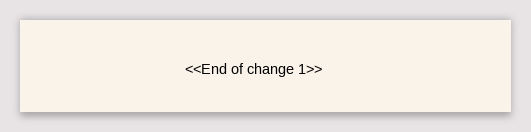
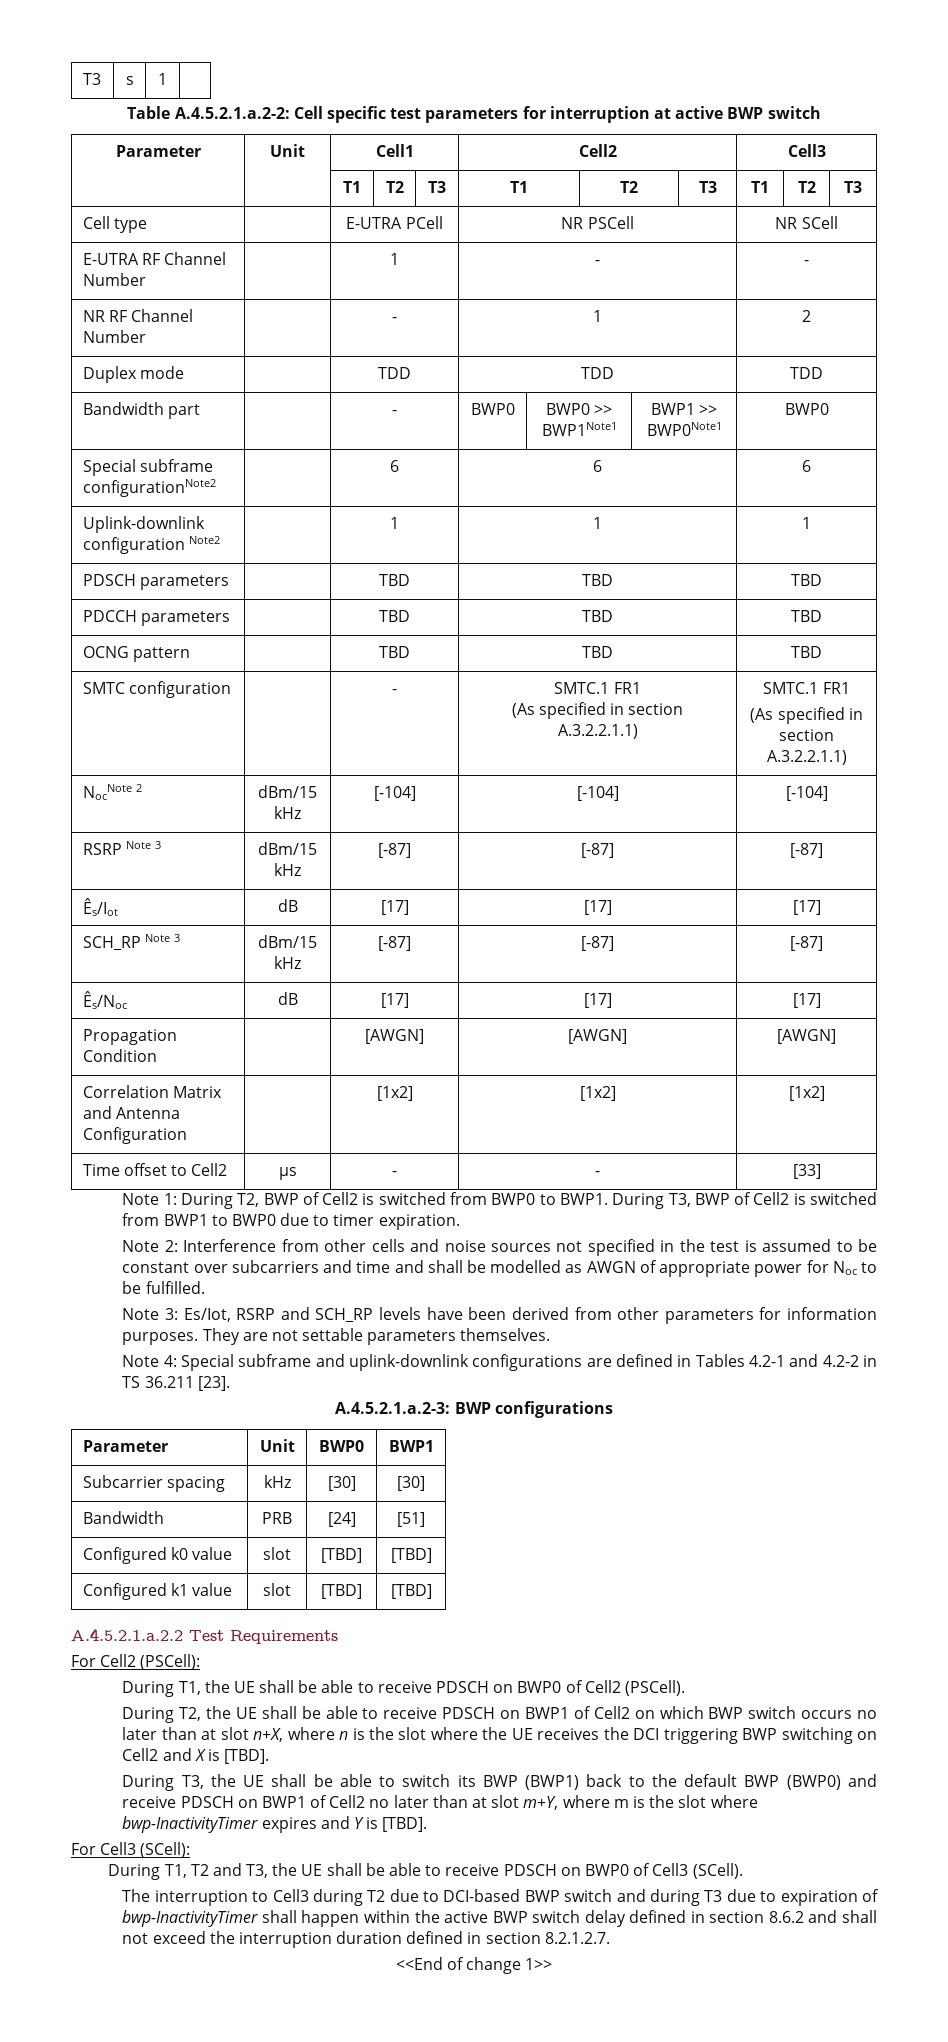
(185, 68) none -> [82,73,101,85] [125,76,134,85] [158,73,167,85] [127,106,821,123] [115,145,201,157] [270,144,305,157] [375,144,414,157] [578,144,617,157] [787,144,826,157] [343,181,361,193] [385,181,404,193] [428,181,446,193] [510,181,528,193] [620,181,638,193] [698,181,717,193] [751,181,769,193] [797,181,816,193] [844,181,862,193] [82,216,147,233] [346,216,443,229] [561,216,634,229] [775,216,838,229] [82,252,227,265] [82,273,146,286] [390,253,399,265] [595,260,600,265] [804,260,809,265] [82,309,194,322] [82,330,146,343] [392,317,397,322] [593,310,602,322] [802,310,811,322] [82,366,184,383] [378,367,411,379] [581,367,614,379] [790,367,823,379] [82,402,200,419] [392,410,397,415] [470,403,515,415] [545,403,613,415] [541,422,617,436] [650,403,718,415] [646,422,722,436] [784,403,829,415] [82,459,213,476] [82,479,216,497] [390,460,399,472] [593,460,602,472] [802,460,811,472] [82,516,205,533] [82,536,220,554] [390,517,399,529] [593,517,602,529] [802,517,811,529] [82,574,229,590] [379,574,410,586] [582,574,613,586] [791,574,822,586] [82,610,230,626] [379,610,410,622] [582,610,613,622] [791,610,822,622] [82,646,190,662] [379,646,410,658] [582,646,613,658] [791,646,822,658] [82,681,231,698] [392,689,397,694] [554,682,641,694] [511,702,684,719] [557,724,638,739] [763,682,850,694] [750,707,863,724] [779,729,834,741] [766,750,847,765] [82,784,142,800] [258,785,317,798] [274,806,301,819] [373,786,416,801] [576,786,619,801] [785,786,828,801] [82,841,162,855] [258,842,317,855] [274,863,301,876] [378,843,411,858] [581,843,614,858] [790,843,823,858] [82,898,118,916] [277,899,298,912] [380,900,409,915] [583,900,612,915] [792,900,821,915] [82,934,181,951] [258,935,317,948] [274,956,301,969] [378,936,411,951] [581,936,614,951] [790,936,823,951] [82,991,127,1009] [277,992,298,1005] [380,993,409,1008] [583,993,612,1008] [792,993,821,1008] [82,1029,177,1045] [82,1049,157,1062] [365,1029,424,1044] [568,1029,627,1044] [777,1029,836,1044] [82,1085,222,1098] [82,1106,180,1119] [82,1127,187,1144] [376,1086,413,1101] [579,1086,616,1101] [788,1086,825,1101] [82,1163,228,1176] [278,1167,297,1180] [392,1171,397,1176] [595,1171,600,1176] [792,1164,821,1179] [122,1192,877,1209] [122,1213,460,1230] [122,1239,877,1256] [122,1260,877,1277] [122,1281,205,1294] [122,1307,877,1324] [122,1328,551,1345] [122,1354,878,1371] [122,1376,230,1391] [335,1401,613,1418] [82,1440,168,1452] [259,1439,295,1452] [319,1440,364,1452] [388,1440,434,1452] [82,1475,225,1492] [263,1475,291,1488] [327,1476,356,1491] [397,1476,425,1491] [82,1511,164,1524] [262,1512,292,1524] [327,1512,356,1527] [397,1512,425,1527] [82,1547,233,1564] [263,1547,291,1560] [321,1548,362,1563] [390,1548,432,1563] [82,1583,233,1600] [263,1583,291,1596] [321,1584,362,1599] [390,1584,432,1599] [71,1628,338,1644] [71,1654,201,1670] [122,1680,685,1697] [122,1706,877,1723] [122,1727,878,1744] [122,1748,270,1764] [122,1774,877,1791] [122,1795,758,1810] [122,1816,428,1833] [71,1842,191,1858] [108,1863,743,1880] [122,1889,880,1906] [122,1910,877,1927] [122,1931,610,1948] T3 | s | 1 | // Table A.4.5.2.1.a.2-2: Cell specific test parameters for interruption at active BWP switch // Parameter | Unit | Cell1 | Cell2 | Cell3 // | | T1 | T2 | T3 | T1 | T2 | T3 | T1 | T2 | T3 // Cell type | | E-UTRA PCell | NR PSCell | NR SCell // E-UTRA RF Channel Number | | 1 | - | - // NR RF Channel Number | | - | 1 | 2 // Duplex mode | | TDD | TDD | TDD // Bandwidth part | | - | BWP0 | BWP0 >> BWP1Note1 | BWP1 >> BWP0Note1 | BWP0 // Special subframe configurationNote2 | | 6 | 6 | 6 // Uplink-downlink configuration Note2 | | 1 | 1 | 1 // PDSCH parameters | | TBD | TBD | TBD // PDCCH parameters | | TBD | TBD | TBD // OCNG pattern | | TBD | TBD | TBD // SMTC configuration | | - | SMTC.1 FR1 // (As specified in section A.3.2.2.1.1) | SMTC.1 FR1 // (As specified in section A.3.2.2.1.1) // NocNote 2 | dBm/15 kHz | [-104] | [-104] | [-104] // RSRP Note 3 | dBm/15 kHz | [-87] | [-87] | [-87] // Ês/Iot | dB | [17] | [17] | [17] // SCH_RP Note 3 | dBm/15 kHz | [-87] | [-87] | [-87] // Ês/Noc | dB | [17] | [17] | [17] // Propagation Condition | | [AWGN] | [AWGN] | [AWGN] // Correlation Matrix and Antenna Configuration | | [1x2] | [1x2] | [1x2] // Time offset to Cell2 | μs | - | - | [33] // Note 1: During T2, BWP of Cell2 is switched from BWP0 to BWP1. During T3, BWP of Cell2 is switched from BWP1 to BWP0 due to timer expiration. // Note 2: Interference from other cells and noise sources not specified in the test is assumed to be constant over subcarriers and time and shall be modelled as AWGN of appropriate power for Noc to be fulfilled. // Note 3: Es/Iot, RSRP and SCH_RP levels have been derived from other parameters for information purposes. They are not settable parameters themselves. // Note 4: Special subframe and uplink-downlink configurations are defined in Tables 4.2-1 and 4.2-2 in TS 36.211 [23]. // A.4.5.2.1.a.2-3: BWP configurations // Parameter | Unit | BWP0 | BWP1 // Subcarrier spacing | kHz | [30] | [30] // Bandwidth | PRB | [24] | [51] // Configured k0 value | slot | [TBD] | [TBD] // Configured k1 value | slot | [TBD] | [TBD] // A.4.5.2.1.a.2.2 Test Requirements // For Cell2 (PSCell): // During T1, the UE shall be able to receive PDSCH on BWP0 of Cell2 (PSCell). // During T2, the UE shall be able to receive PDSCH on BWP1 of Cell2 on which BWP switch occurs no later than at slot n+X, where n is the slot where the UE receives the DCI triggering BWP switching on Cell2 and X is [TBD]. // During T3, the UE shall be able to switch its BWP (BWP1) back to the default BWP (BWP0) and receive PDSCH on BWP1 of Cell2 no later than at slot m+Y, where m is the slot where bwp-InactivityTimer expires and Y is [TBD]. // For Cell3 (SCell): // During T1, T2 and T3, the UE shall be able to receive PDSCH on BWP0 of Cell3 (SCell). // The interruption to Cell3 during T2 due to DCI-based BWP switch and during T3 due to expiration of bwp-InactivityTimer shall happen within the active BWP switch delay defined in section 8.6.2 and shall not exceed the interruption duration defined in section 8.2.1.2.7. //

